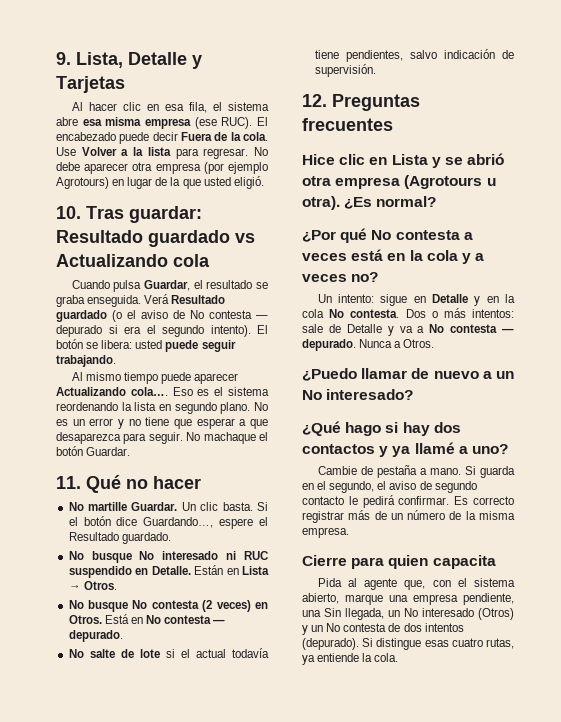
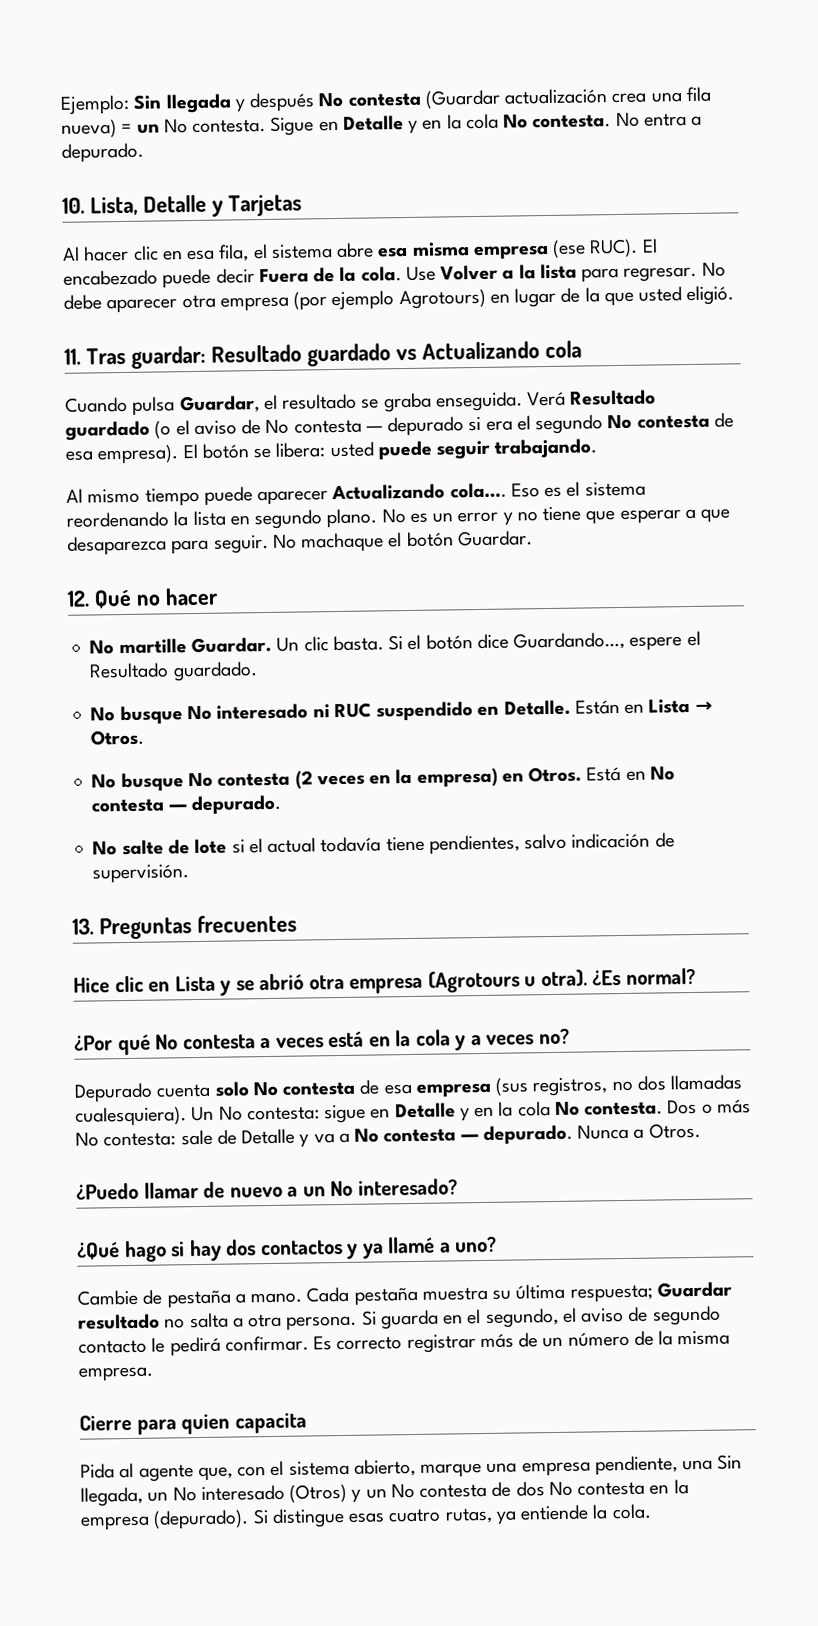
[56,52,71,65] 9. -> [60,86,711,115] [61,112,703,138] [61,142,144,163] [62,197,85,214] Ejemplo: Sin llegada y después No contesta (Guardar actualización crea una fila nueva) = un No contesta. Sigue en Detalle y en la cola No contesta. No entra a depurado. // 10.
[56,206,81,219] 10. -> [64,348,81,365] 11.
[210,325,251,337] intento). -> [607,412,734,430] [65,444,180,465] No contesta de esa empresa).
[56,476,81,489] 11. -> [67,590,90,607] 12.
[216,600,251,612] veces) -> [316,767,498,788] veces en la empresa)
[302,94,327,107] 12. -> [72,918,94,935] 13.
[317,294,374,303] Un intento: -> [74,1074,743,1103] [75,1106,320,1127] Depurado cuenta solo No contesta de esa empresa (sus registros, no dos llamadas cualesquiera). Un No contesta:
[472,309,514,318] intentos: -> [75,1132,177,1147] No contesta:
(461, 471) none -> [306,1281,732,1306] [78,1312,358,1331] Cada pestaña muestra su última respuesta; Guardar resultado no salta a otra persona.
[424,623,464,632] intentos -> [548,1479,689,1497] [80,1515,150,1531] No contesta en la empresa

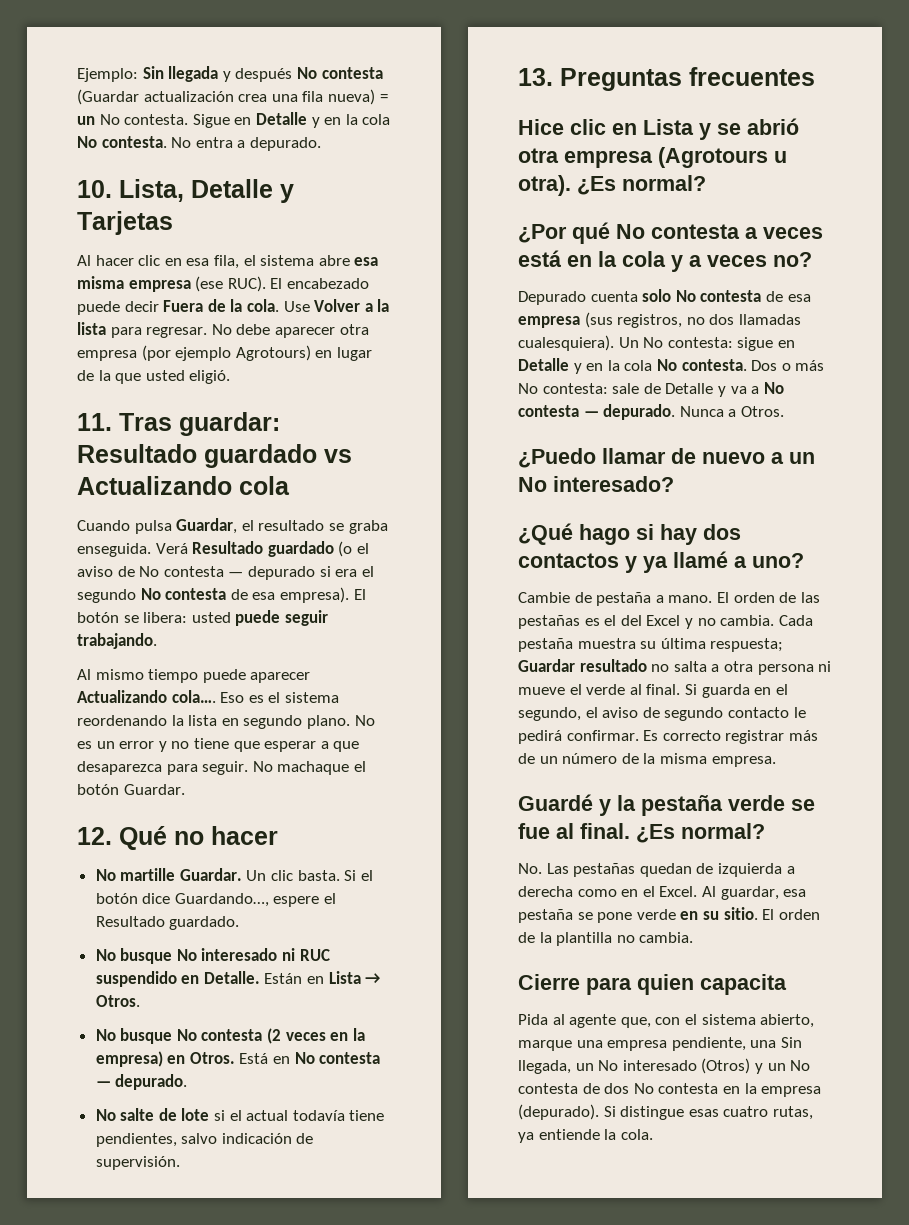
(303, 1298) none -> [716,592,820,603] [518,615,775,629] El orden de las pestañas es el del Excel y no cambia.
[286,1315,358,1331] persona. -> [757,661,832,675] [518,684,681,695] persona ni mueve el verde al final.
(153, 1374) none -> [518,794,815,816] [518,823,765,843] [518,863,795,877] [518,886,807,900] [518,907,820,923] [518,932,694,946] // Guardé y la pestaña verde se fue al final. ¿Es normal? // No. Las pestañas quedan de izquierda a derecha como en el Excel. Al guardar, esa pestaña se pone verde en su sitio. El orden de la plantilla no cambia.

